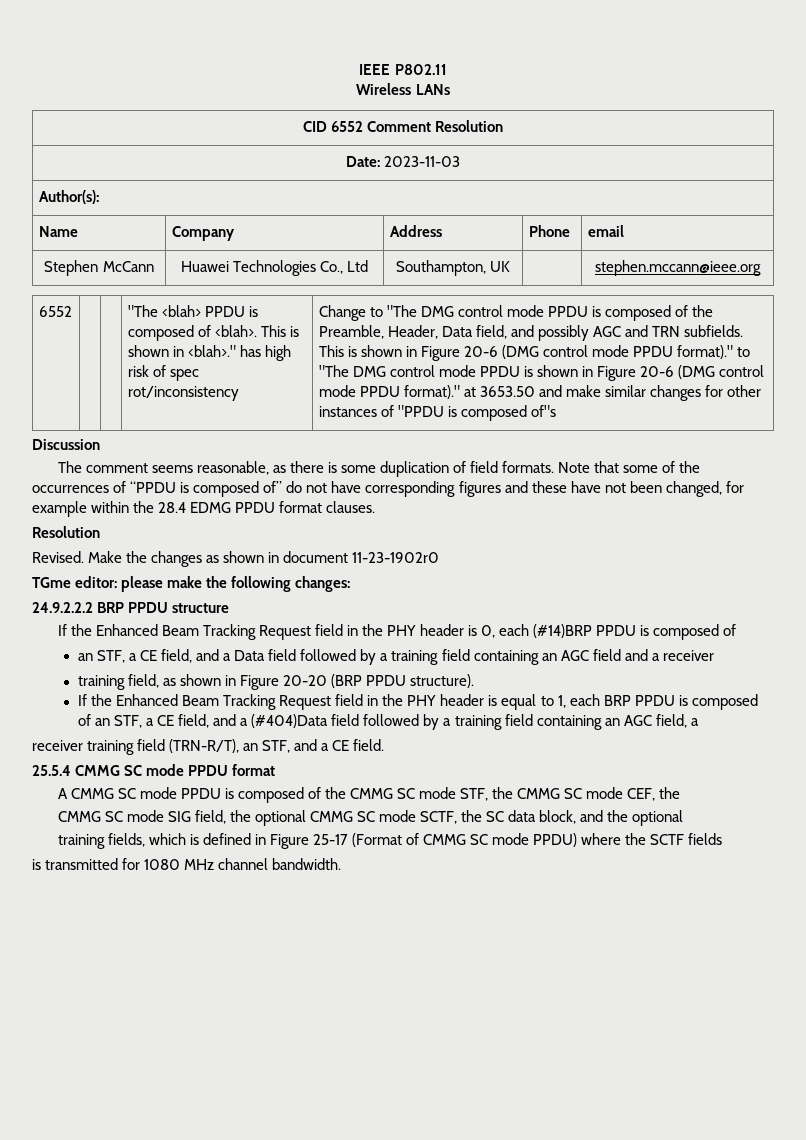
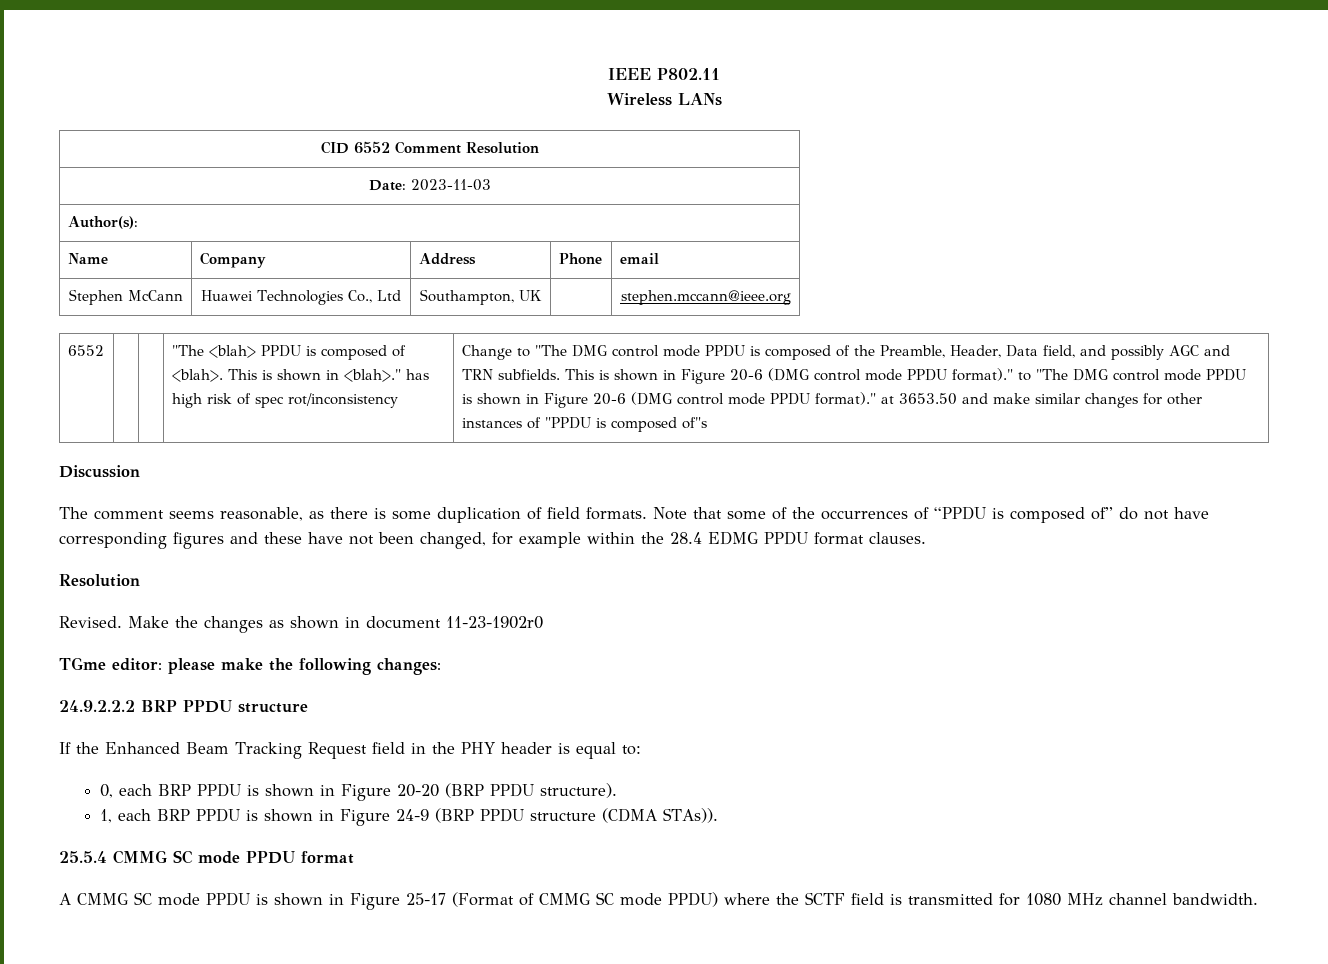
(478, 630) none -> [575,742,641,759] equal to: //
[533,624,737,640] [77,649,714,665] [77,674,176,690] (#14)BRP PPDU is composed of // an STF, a CE field, and a Data field followed by a training field containing an AGC field and a receiver // training field, as -> [157,783,259,797] BRP PPDU is
[77,694,554,710] If the Enhanced Beam Tracking Request field in the PHY header is equal to -> (617, 790) none
[691,694,758,710] [77,714,699,730] [32,739,385,755] composed of an STF, a CE field, and a (#404)Data field followed by a training field containing an AGC field, a // receiver training field (TRN-R/T), an STF, and a CE field. -> [263,808,718,826] shown in Figure 24-9 (BRP PPDU structure (CDMA STAs)).
[237,787,681,803] [57,810,684,826] [57,833,251,849] composed of the CMMG SC mode STF, the CMMG SC mode CEF, the // CMMG SC mode SIG field, the optional CMMG SC mode SCTF, the SC data block, and the optional // training fields, which is defined -> [274,893,323,906] shown
[688,833,723,845] fields // -> [851,893,884,905] field

